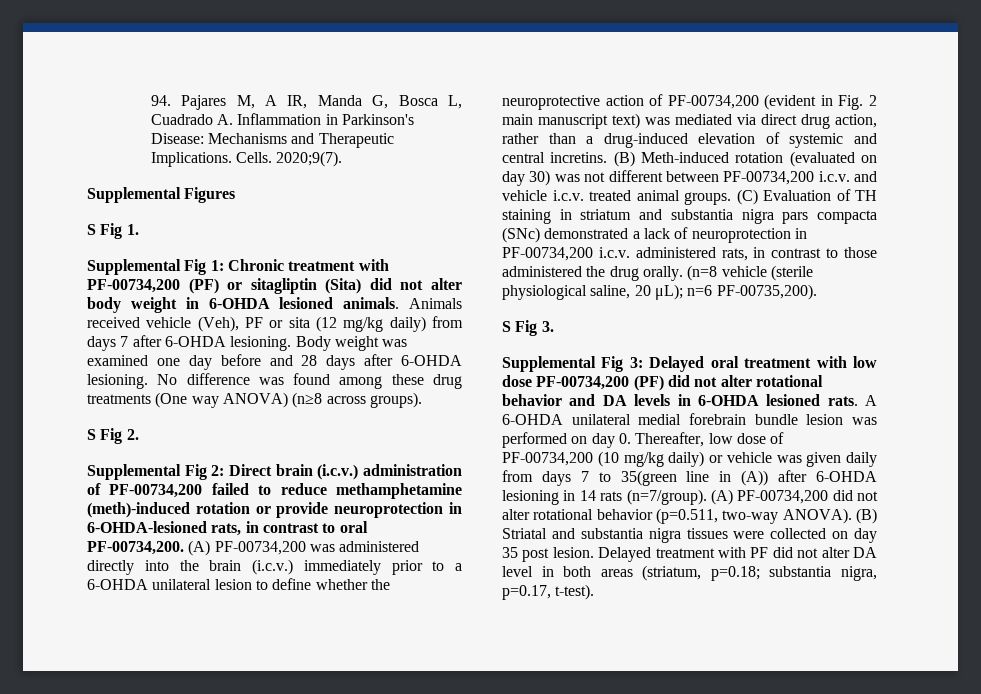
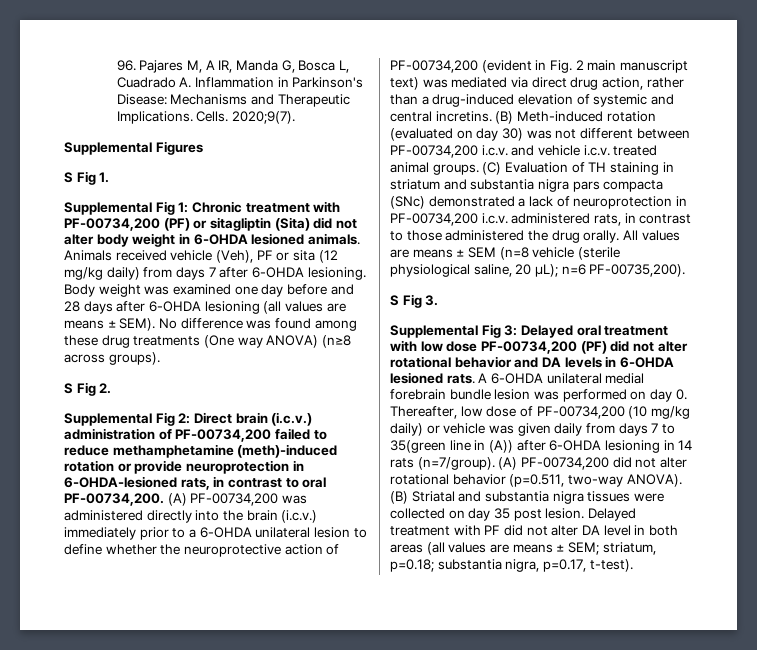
[150,95,171,106] 94. -> [116,60,136,71] 96.
[87,374,148,389] lesioning. -> [204,301,346,314] [64,318,156,331] lesioning (all values are means ± SEM).
(683, 273) none -> [622,230,680,241] [390,247,496,258] All values are means ± SEM
[642,565,702,581] (striatum, -> [426,542,656,555] (all values are means ± SEM; striatum,

